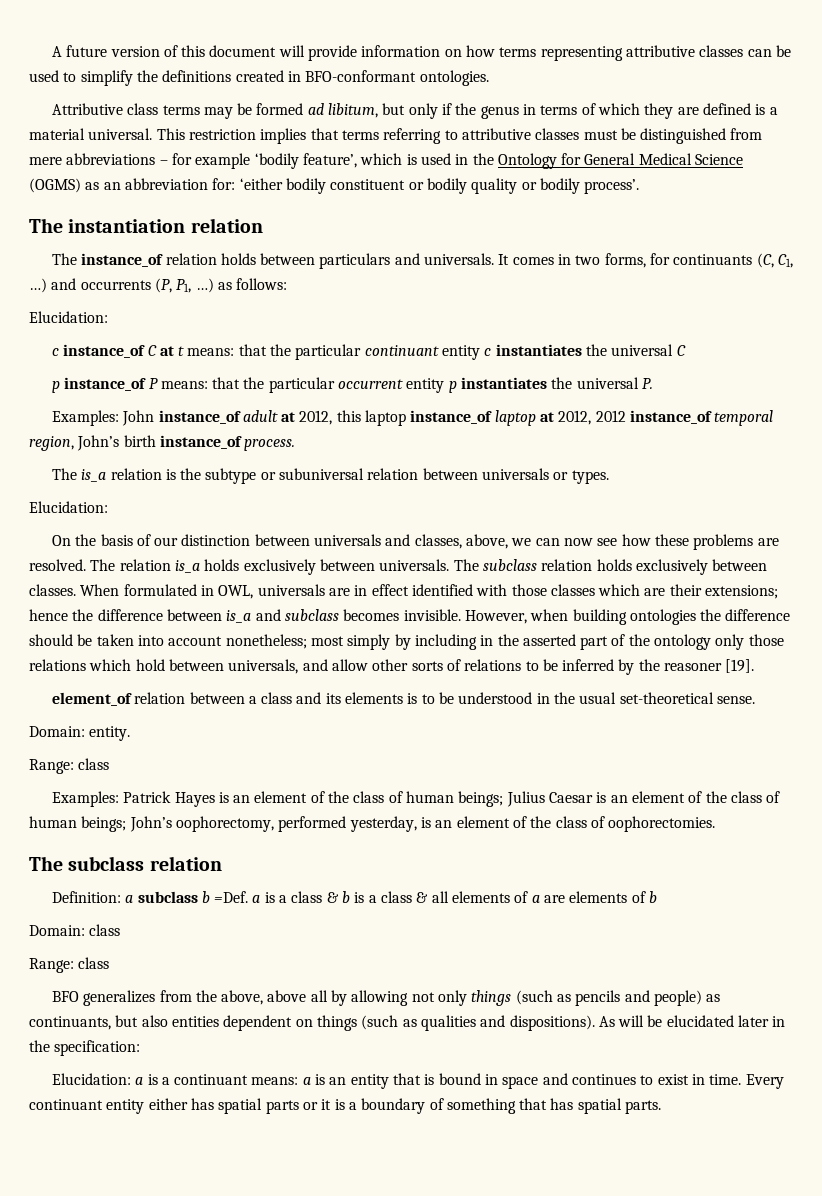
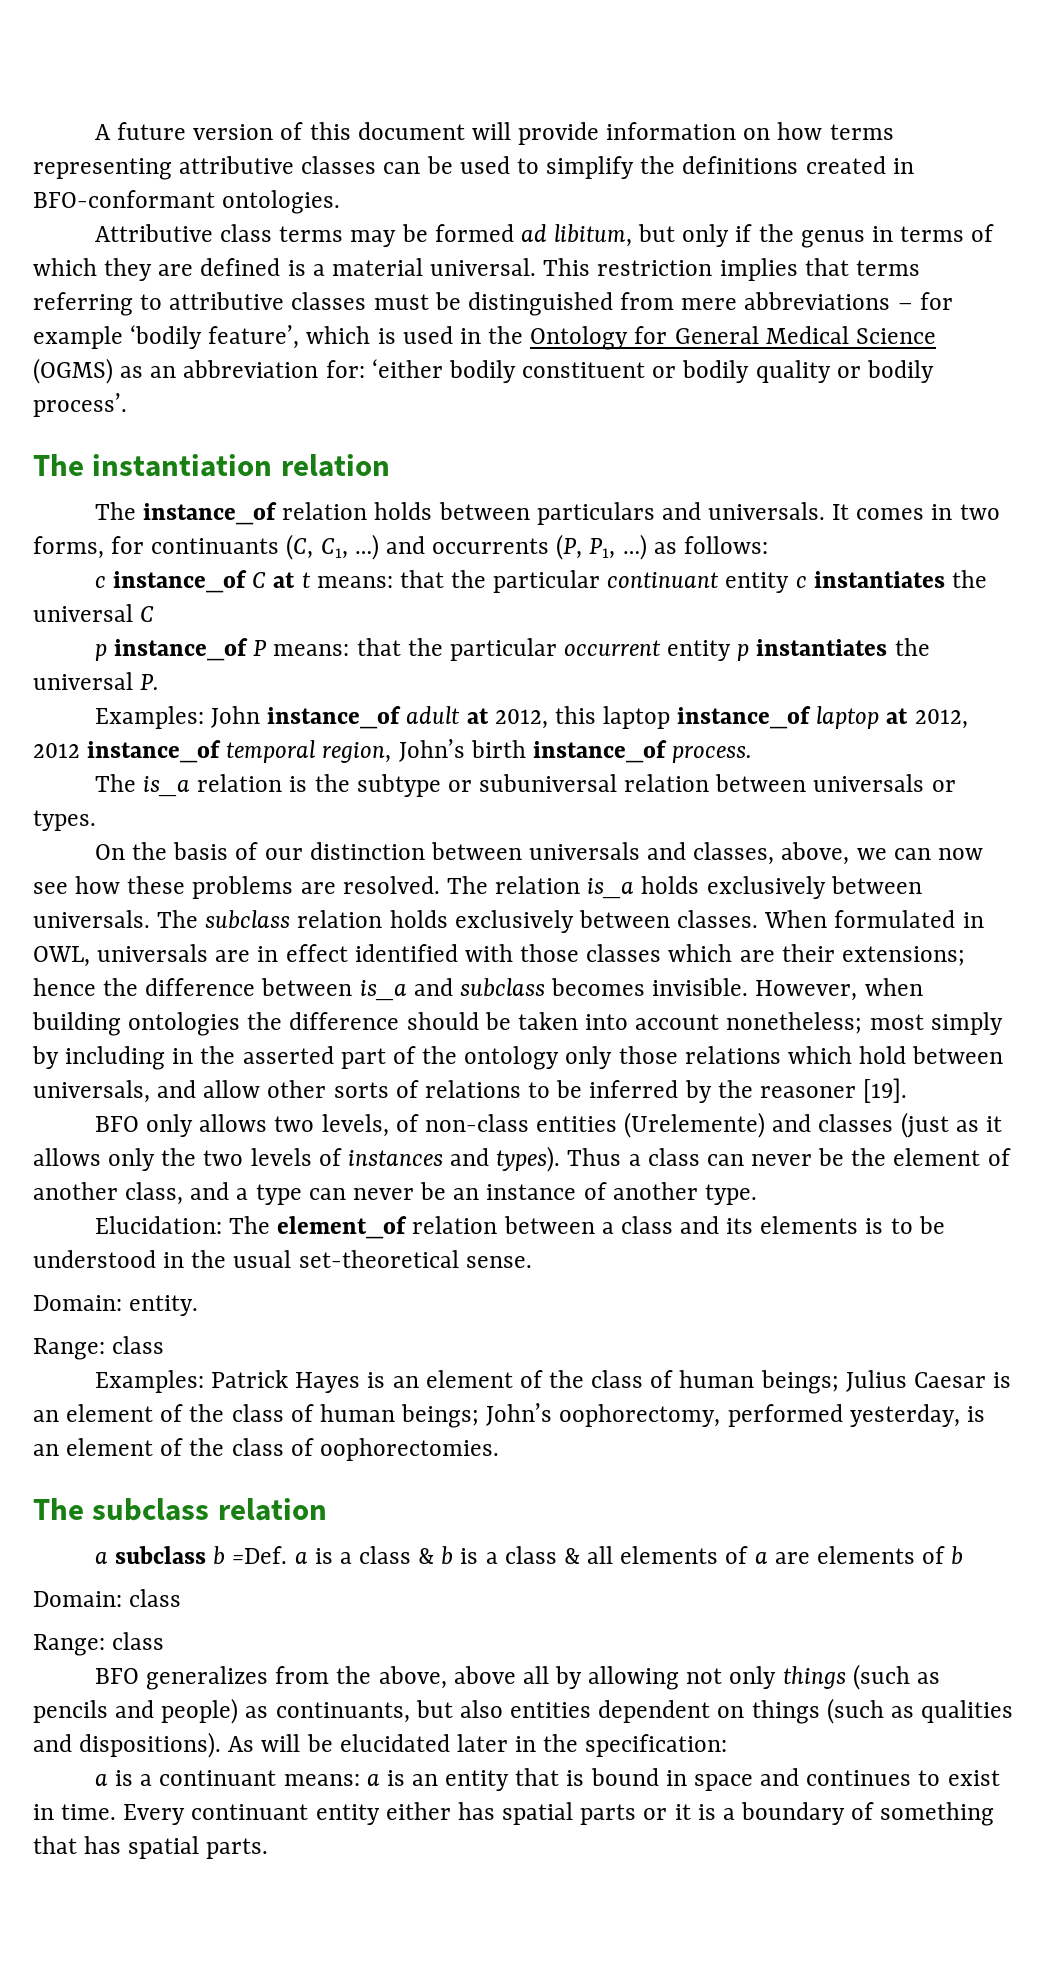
[29,311,108,323] // Elucidation: -> (768, 545) none
[29,501,108,513] // Elucidation: -> (96, 820) none
(755, 666) none -> [94,1112,1002,1138] [33,1146,1011,1172] [33,1182,757,1205] [94,1216,271,1234] BFO only allows two levels, of non-class entities (Urelemente) and classes (just as it allows only the two levels of instances and types). Thus a class can never be the element of another class, and a type can never be an instance of another type. // Elucidation: The
[51,891,121,903] Definition: -> (327, 1509) none
[51,1073,131,1085] Elucidation: -> (728, 1745) none

